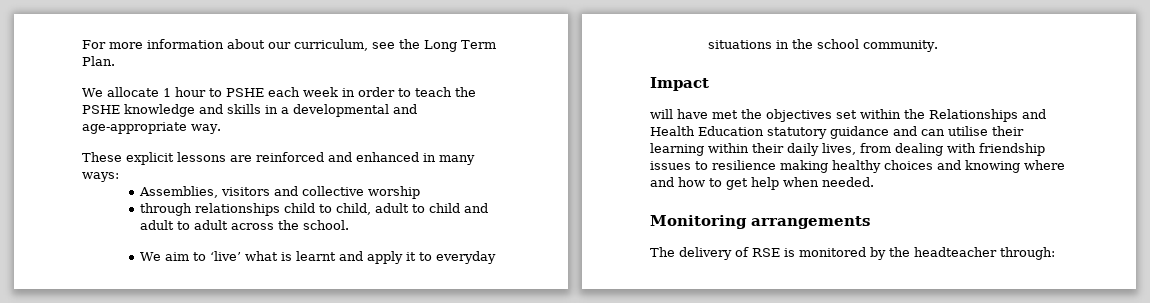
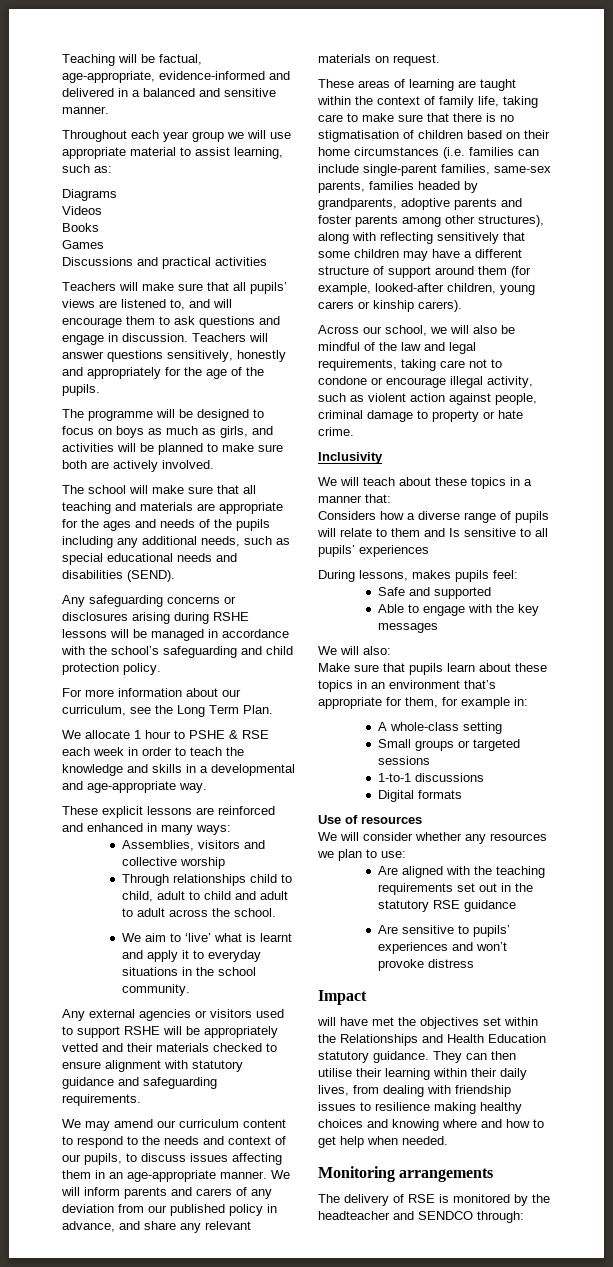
(82, 44) none -> [62,54,202,66] [62,71,290,83] [62,88,276,97] [62,106,109,114] [62,130,291,142] [62,147,283,159] [62,164,112,173] [62,189,117,201] [62,206,102,215] [62,223,99,232] [62,240,104,249] [62,257,267,269] [62,282,287,294] [62,299,232,310] [62,316,280,328] [62,333,268,345] [62,350,286,362] [62,367,264,379] [62,384,100,396] [62,409,264,421] [62,426,273,438] [62,443,283,455] [62,460,214,472] [62,485,256,494] [62,502,283,514] [62,519,270,531] [62,536,290,548] [62,553,237,565] [62,570,175,582] [62,595,236,607] [62,612,249,624] [62,629,289,641] [61,646,293,658] [62,663,161,675] Teaching will be factual, age-appropriate, evidence-informed and delivered in a balanced and sensitive manner. // Throughout each year group we will use appropriate material to assist learning, such as: // Diagrams // Videos // Books // Games // Discussions and practical activities // Teachers will make sure that all pupils’ views are listened to, and will encourage them to ask questions and engage in discussion. Teachers will answer questions sensitively, honestly and appropriately for the age of the pupils. // The programme will be designed to focus on boys as much as girls, and activities will be planned to make sure both are actively involved. // The school will make sure that all teaching and materials are appropriate for the ages and needs of the pupils including any additional needs, such as special educational needs and disabilities (SEND). // Any safeguarding concerns or disclosures arising during RSHE lessons will be managed in accordance with the school’s safeguarding and child protection policy. //
(264, 92) none -> [229,730,269,739] & RSE
[82,105,120,114] PSHE -> (244, 751) none
[140,203,193,216] through -> [122,874,170,886] Through
(939, 46) none -> [62,1009,284,1021] [62,1026,278,1038] [62,1043,277,1052] [62,1060,243,1072] [62,1077,217,1089] [62,1094,141,1106] [62,1119,286,1131] [62,1136,286,1148] [62,1153,282,1165] [62,1170,290,1182] [61,1187,272,1199] [62,1204,277,1216] [62,1221,251,1233] [318,54,440,66] [318,79,516,91] [317,96,538,108] [318,113,514,122] [318,130,550,142] [318,147,539,159] [318,164,551,176] [318,181,478,193] [318,198,522,210] [318,215,544,227] [318,232,525,244] [318,249,522,261] [318,266,531,278] [318,283,535,295] [318,300,462,312] [318,325,515,336] [318,342,476,354] [318,359,502,371] [318,376,533,388] [318,393,537,405] [318,410,523,422] [318,427,354,436] [318,452,383,464] [318,477,532,489] [318,494,391,503] [318,511,549,523] [317,528,548,537] [318,545,429,557] [318,570,518,582] [378,587,492,599] [378,604,540,616] [378,623,439,633] [318,646,391,655] [318,663,547,675] [318,680,496,692] [318,697,528,709] [378,722,503,734] [378,739,521,751] [378,756,431,765] [378,773,485,782] [378,790,463,802] [318,815,422,824] [318,832,547,844] [317,849,406,861] [378,866,546,878] [378,883,534,895] [378,900,517,912] [378,925,511,937] [378,942,508,954] [378,959,475,971] // Any external agencies or visitors used to support RSHE will be appropriately vetted and their materials checked to ensure alignment with statutory guidance and safeguarding requirements. // We may amend our curriculum content to respond to the needs and context of our pupils, to discuss issues affecting them in an age-appropriate manner. We will inform parents and carers of any deviation from our published policy in advance, and share any relevant materials on request. // These areas of learning are taught within the context of family life, taking care to make sure that there is no stigmatisation of children based on their home circumstances (i.e. families can include single-parent families, same-sex parents, families headed by grandparents, adoptive parents and foster parents among other structures), along with reflecting sensitively that some children may have a different structure of support around them (for example, looked-after children, young carers or kinship carers). // Across our school, we will also be mindful of the law and legal requirements, taking care not to condone or encourage illegal activity, such as violent action against people, criminal damage to property or hate crime. // Inclusivity // We will teach about these topics in a manner that: // Considers how a diverse range of pupils will relate to them and Is sensitive to all pupils’ experiences // During lessons, makes pupils feel: // Safe and supported // Able to engage with the key messages // We will also: // Make sure that pupils learn about these topics in an environment that’s appropriate for them, for example in: // A whole-class setting // Small groups or targeted sessions // 1-to-1 discussions // Digital formats // Use of resources // We will consider whether any resources we plan to use: // Are aligned with the teaching requirements set out in the statutory RSE guidance // Are sensitive to pupils’ experiences and won’t provoke distress
[830,126,945,139] guidance and can -> [373,1051,516,1063] guidance. They can then
(997, 252) none -> [393,1211,473,1220] and SENDCO

